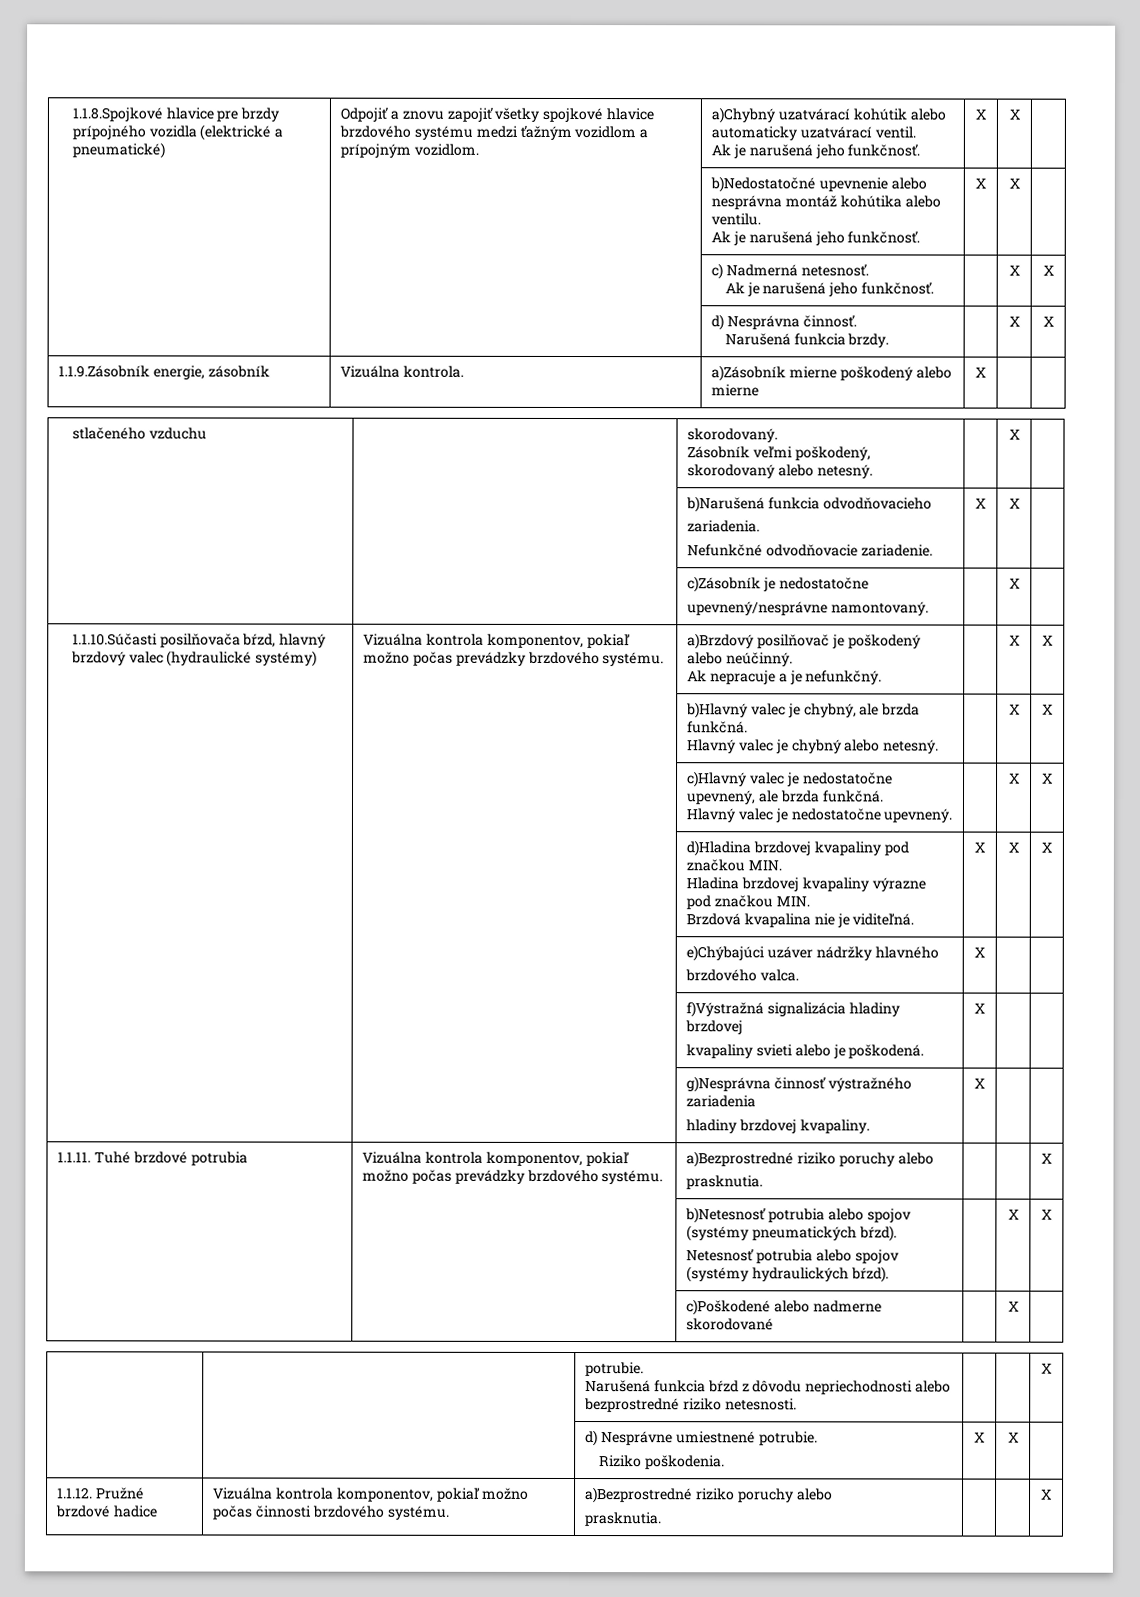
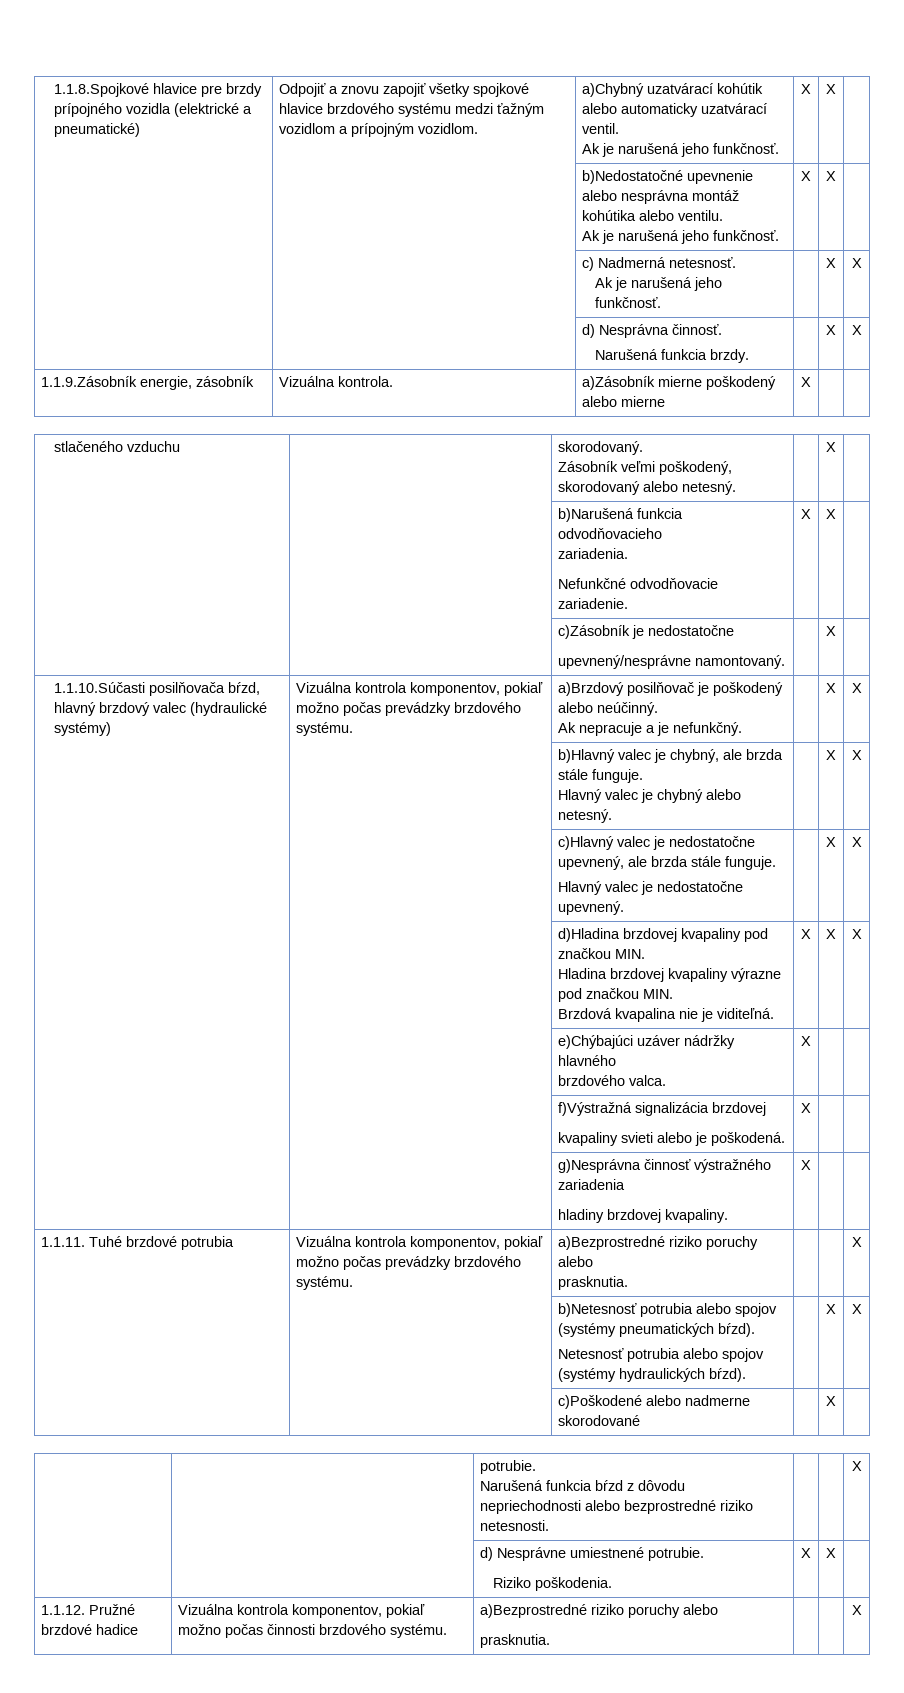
[687,721,749,734] funkčná. -> [558,769,644,783] stále funguje.
[821,790,884,803] funkčná. -> [691,856,777,870] stále funguje.
[848,1002,900,1017] hladiny -> (710, 1109) none

